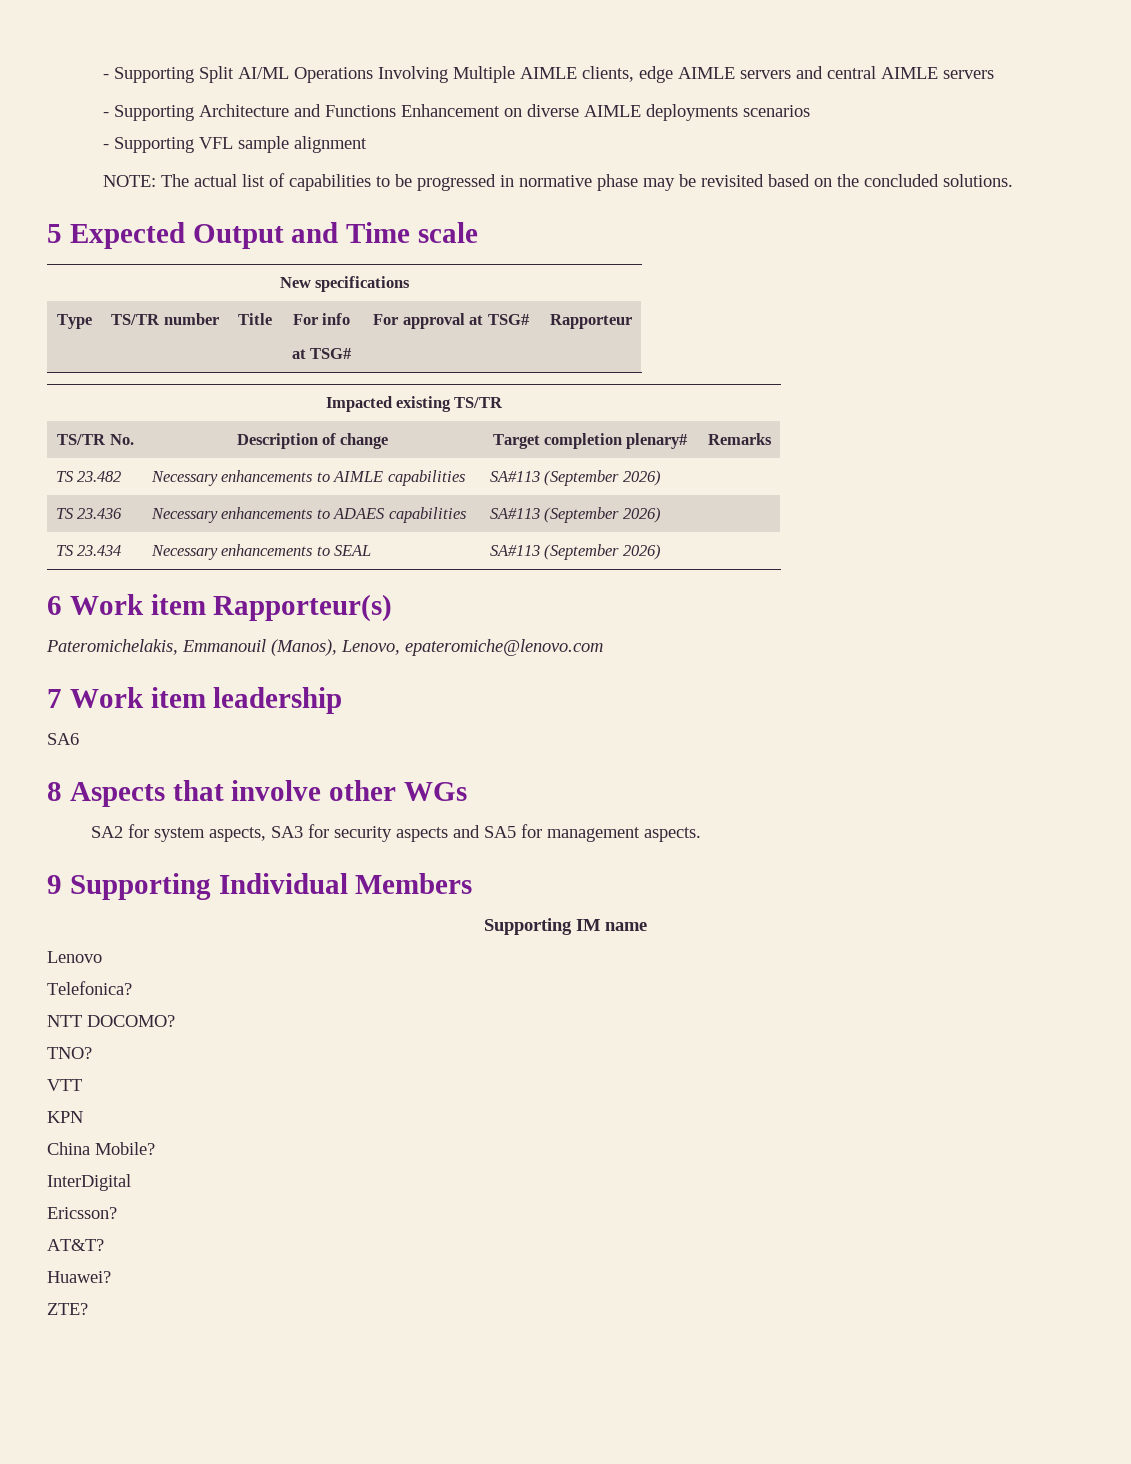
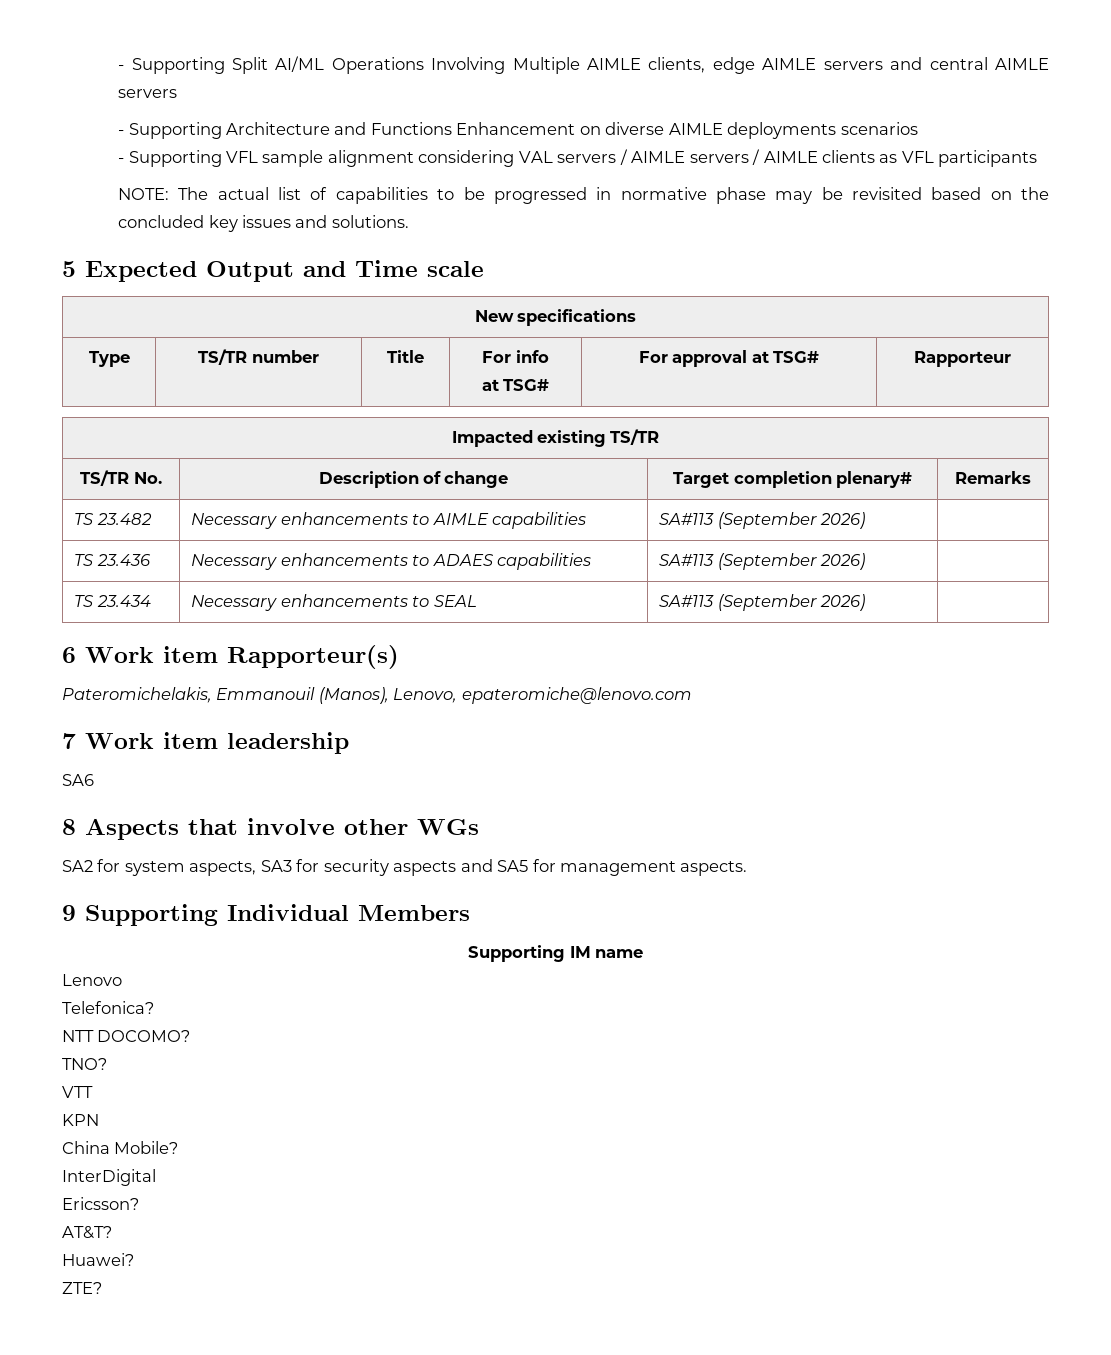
(368, 144) none -> [418,149,1038,167] considering VAL servers / AIMLE servers / AIMLE clients as VFL participants
(940, 180) none -> [208,215,328,232] key issues and

